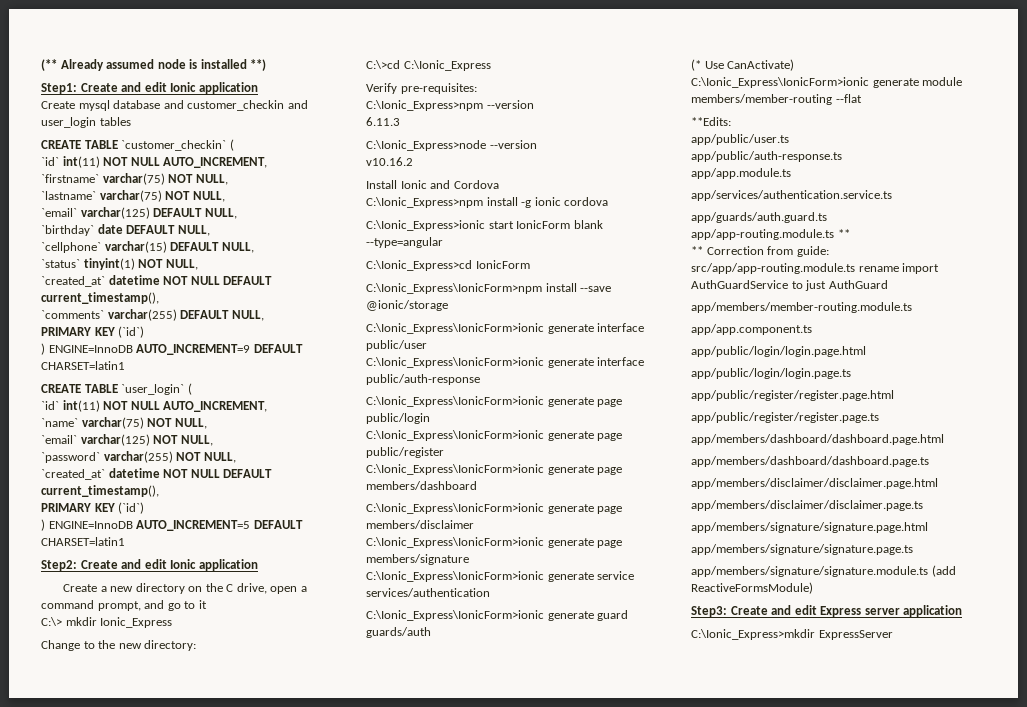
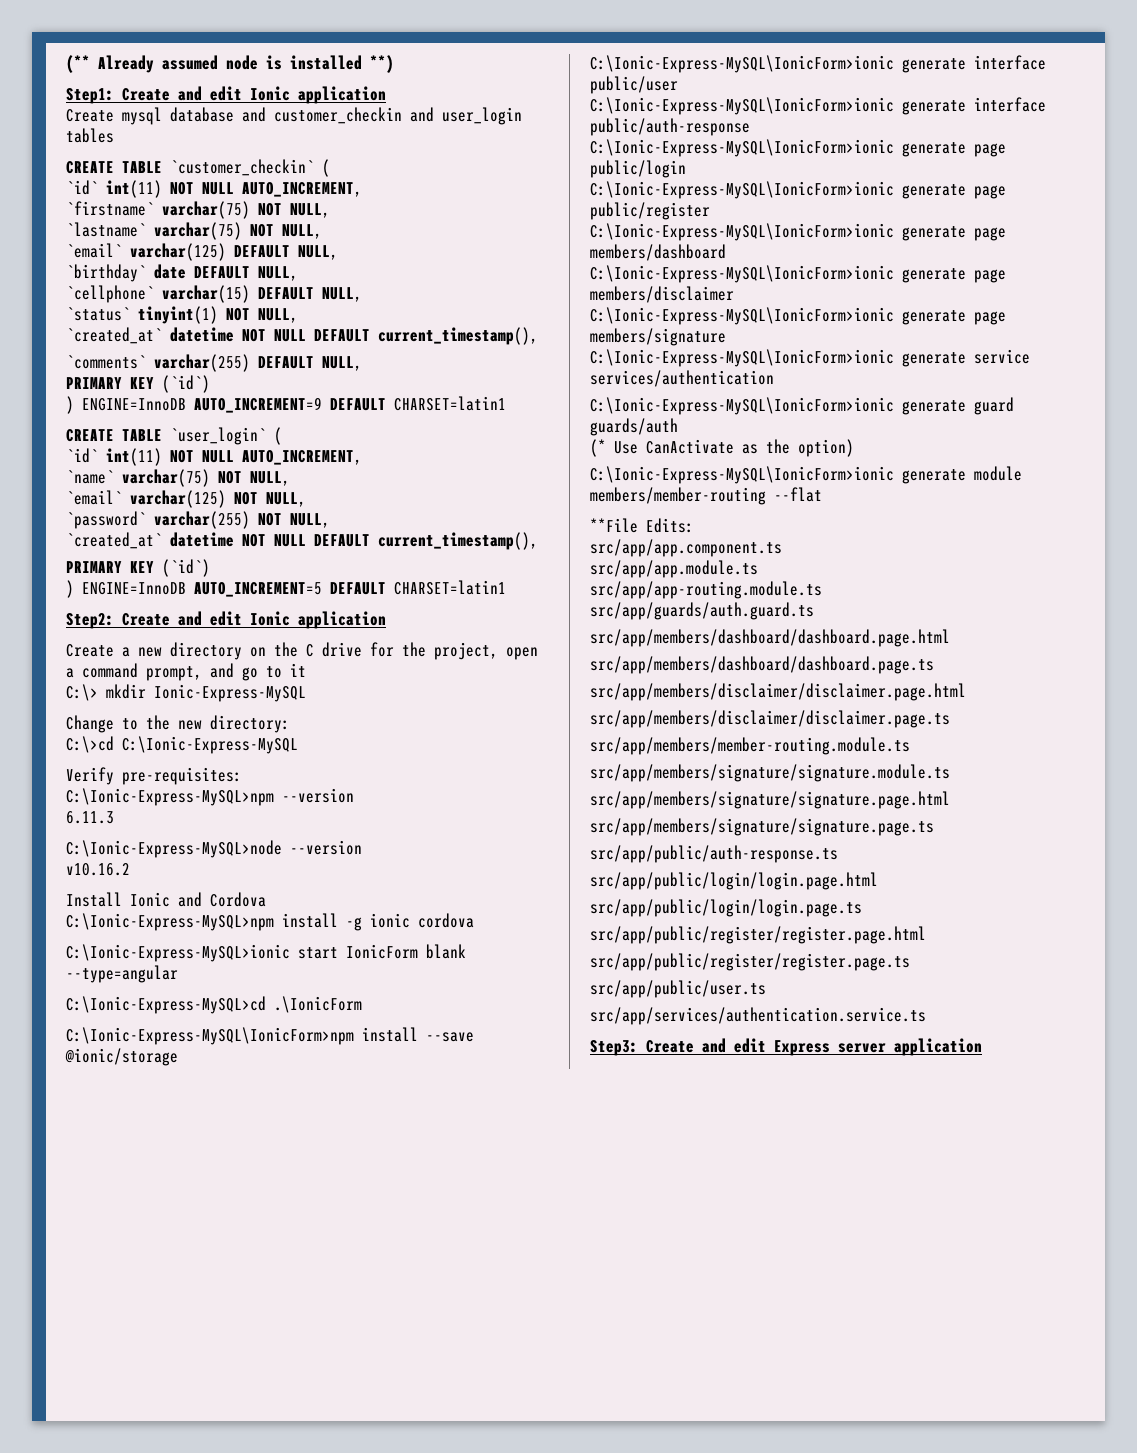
[236,583,267,594] drive, -> [322,642,498,660] drive for the project,
[100,617,173,628] Ionic_Express -> [154,684,306,702] Ionic-Express-MySQL
[403,60,491,71] C:\Ionic_Express -> [122,736,298,754] C:\Ionic-Express-MySQL
[366,100,483,111] C:\Ionic_Express>npm -> [66,788,274,806] C:\Ionic-Express-MySQL>npm
[366,140,486,151] C:\Ionic_Express>node -> [66,840,282,858] C:\Ionic-Express-MySQL>node
[366,197,483,208] C:\Ionic_Express>npm -> [66,913,274,931] C:\Ionic-Express-MySQL>npm
[366,220,485,231] C:\Ionic_Express>ionic -> [66,944,290,962] C:\Ionic-Express-MySQL>ionic
[366,260,530,271] [366,283,542,294] C:\Ionic_Express>cd IonicForm // C:\Ionic_Express\IonicForm>npm -> [66,996,362,1014] [66,1027,354,1045] C:\Ionic-Express-MySQL>cd .\IonicForm // C:\Ionic-Express-MySQL\IonicForm>npm
[366,323,544,334] C:\Ionic_Express\IonicForm>ionic -> [590,55,894,73] C:\Ionic-Express-MySQL\IonicForm>ionic
[366,357,544,368] C:\Ionic_Express\IonicForm>ionic -> [590,97,894,115] C:\Ionic-Express-MySQL\IonicForm>ionic
[366,396,544,407] C:\Ionic_Express\IonicForm>ionic -> [590,139,894,157] C:\Ionic-Express-MySQL\IonicForm>ionic
[366,430,544,441] C:\Ionic_Express\IonicForm>ionic -> [590,181,894,199] C:\Ionic-Express-MySQL\IonicForm>ionic
[366,464,544,475] C:\Ionic_Express\IonicForm>ionic -> [590,223,894,241] C:\Ionic-Express-MySQL\IonicForm>ionic
[366,503,544,514] C:\Ionic_Express\IonicForm>ionic -> [590,265,894,283] C:\Ionic-Express-MySQL\IonicForm>ionic
[366,537,544,548] C:\Ionic_Express\IonicForm>ionic -> [590,307,894,325] C:\Ionic-Express-MySQL\IonicForm>ionic
[366,571,544,582] C:\Ionic_Express\IonicForm>ionic -> [590,349,894,367] C:\Ionic-Express-MySQL\IonicForm>ionic
[366,610,544,621] C:\Ionic_Express\IonicForm>ionic -> [590,397,894,415] C:\Ionic-Express-MySQL\IonicForm>ionic
[727,59,795,71] [691,77,869,88] CanActivate) // C:\Ionic_Express\IonicForm>ionic -> [646,439,854,457] [590,466,894,484] CanActivate as the option) // C:\Ionic-Express-MySQL\IonicForm>ionic
[691,117,731,126] [691,134,789,145] [691,151,842,162] [691,168,791,179] [691,190,892,201] [691,212,827,223] [691,229,850,240] [691,246,829,257] [691,263,940,274] [691,280,888,291] [691,302,912,313] [691,324,812,335] [691,346,866,357] [691,368,851,379] [691,390,894,401] [691,412,879,423] [691,434,944,445] [691,456,929,467] [691,478,938,489] [691,500,923,511] [691,522,928,533] [691,544,913,555] [691,565,956,577] [691,582,813,594] **Edits: // app/public/user.ts // app/public/auth-response.ts // app/app.module.ts // app/services/authentication.service.ts // app/guards/auth.guard.ts // app/app-routing.module.ts ** // ** Correction from guide: src/app/app-routing.module.ts rename import AuthGuardService to just AuthGuard // app/members/member-routing.module.ts // app/app.component.ts // app/public/login/login.page.html // app/public/login/login.page.ts // app/public/register/register.page.html // app/public/register/register.page.ts // app/members/dashboard/dashboard.page.html // app/members/dashboard/dashboard.page.ts // app/members/disclaimer/disclaimer.page.html // app/members/disclaimer/disclaimer.page.ts // app/members/signature/signature.page.html // app/members/signature/signature.page.ts // app/members/signature/signature.module.ts (add ReactiveFormsModule) -> [590,518,694,533] [590,539,782,557] [590,560,758,578] [590,581,822,599] [590,602,814,620] [590,629,950,647] [590,656,934,674] [590,683,966,701] [590,710,950,728] [590,737,910,755] [590,764,950,782] [590,791,950,809] [590,818,934,836] [590,845,838,863] [590,872,878,890] [590,899,862,917] [590,926,926,944] [590,953,910,971] [590,980,766,998] [590,1007,926,1025] **File Edits: // src/app/app.component.ts // src/app/app.module.ts // src/app/app-routing.module.ts // src/app/guards/auth.guard.ts // src/app/members/dashboard/dashboard.page.html // src/app/members/dashboard/dashboard.page.ts // src/app/members/disclaimer/disclaimer.page.html // src/app/members/disclaimer/disclaimer.page.ts // src/app/members/member-routing.module.ts // src/app/members/signature/signature.module.ts // src/app/members/signature/signature.page.html // src/app/members/signature/signature.page.ts // src/app/public/auth-response.ts // src/app/public/login/login.page.html // src/app/public/login/login.page.ts // src/app/public/register/register.page.html // src/app/public/register/register.page.ts // src/app/public/user.ts // src/app/services/authentication.service.ts
[691,629,893,640] // C:\Ionic_Express>mkdir ExpressServer -> (982, 1047) none

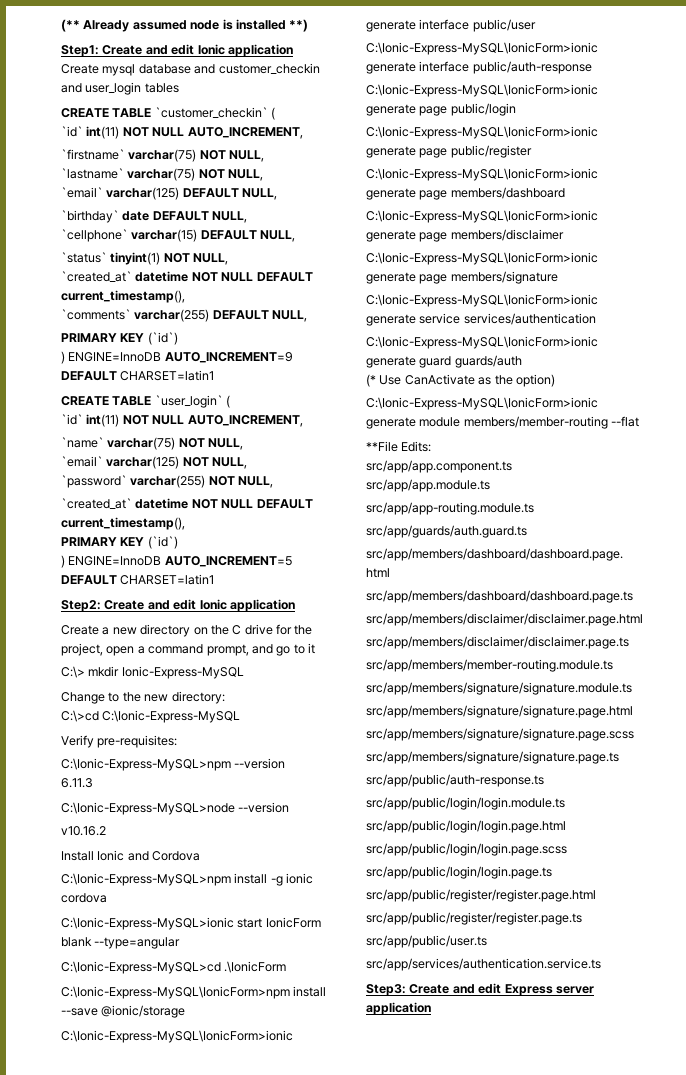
(950, 800) none -> [366,728,634,741] // src/app/members/signature/signature.page.scss
(838, 854) none -> [366,797,565,810] // src/app/public/login/login.module.ts
(878, 881) none -> [366,843,567,856] // src/app/public/login/login.page.scss

